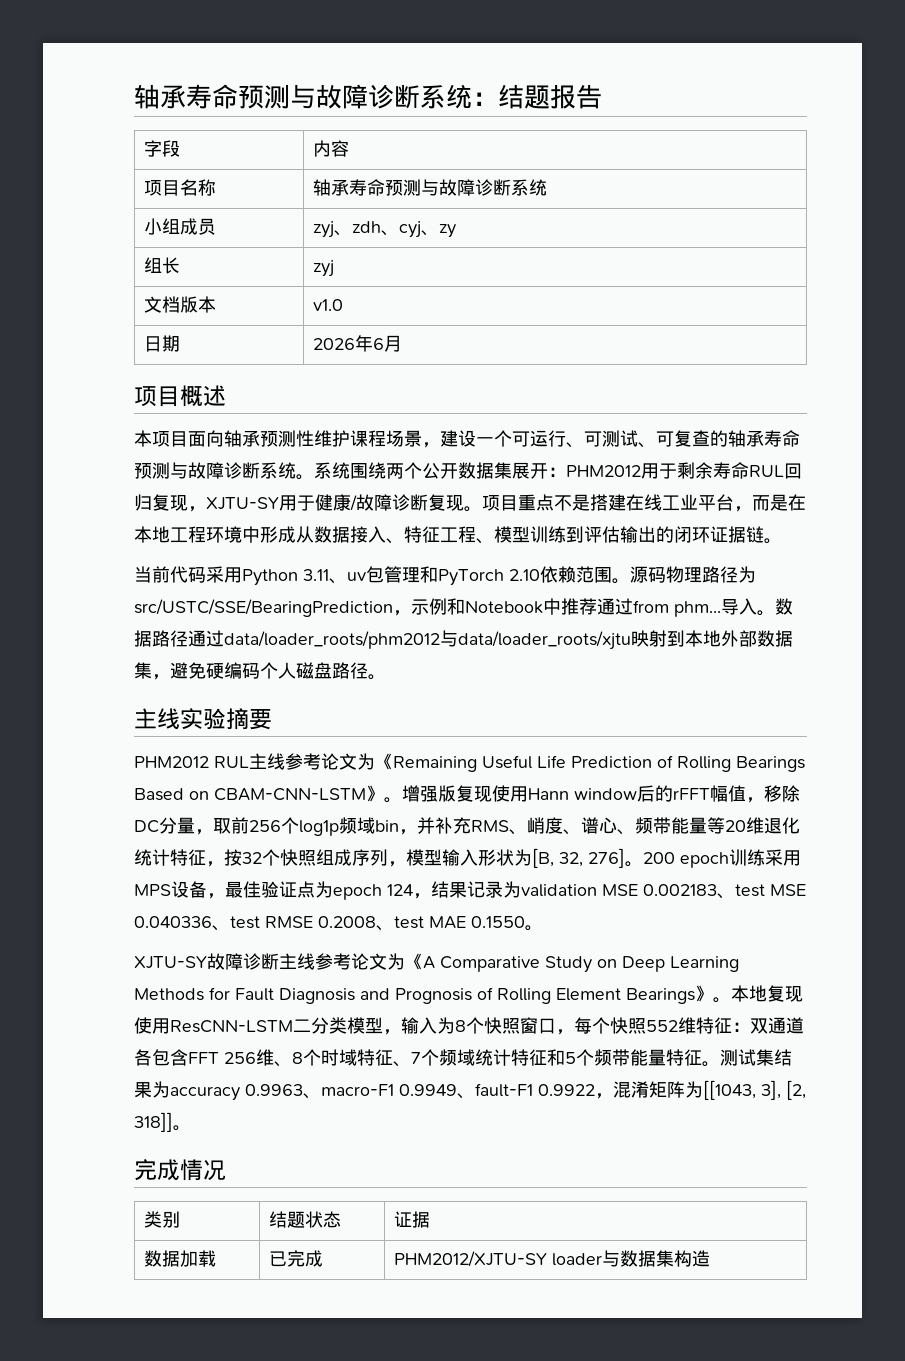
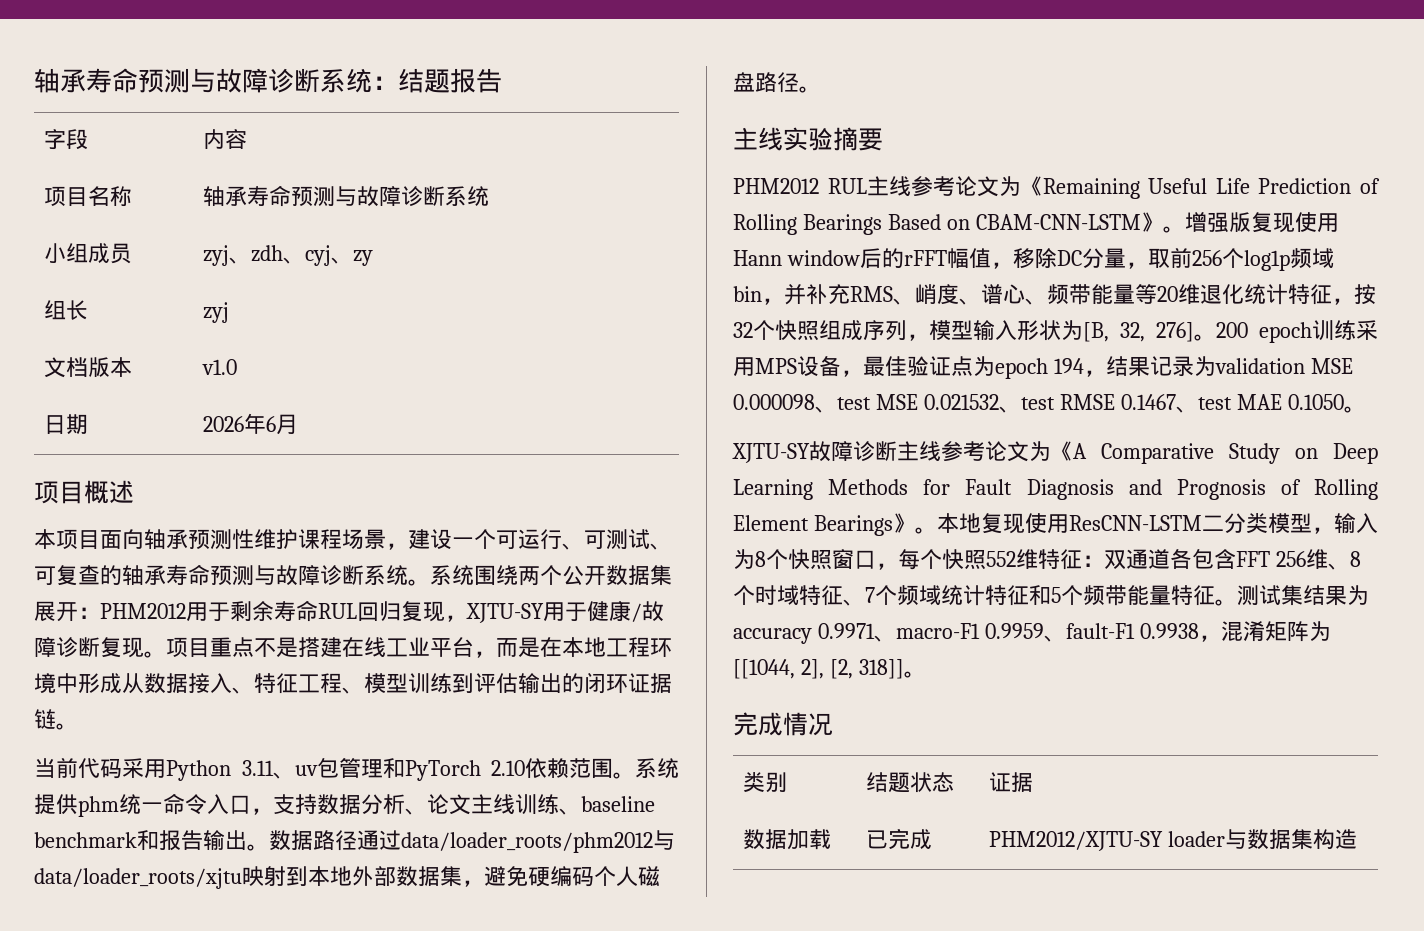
[630,566,756,583] [134,598,757,617] 源码物理路径为src/USTC/SSE/BearingPrediction，示例和Notebook中推荐通过from phm...导入 -> [635,758,679,778] [34,793,655,817] [34,830,247,851] 系统提供phm统一命令入口，支持数据分析、论文主线训练、baseline benchmark和报告输出
[387,884,413,896] 124 -> [1053,358,1084,374] 194
[643,884,717,896] 0.002183 -> [733,394,815,410] 0.000098
[134,916,212,928] 0.040336 -> [923,394,999,410] 0.021532
[318,916,376,928] 0.2008 -> [1120,394,1176,410] 0.1467
[471,916,525,928] 0.1550 -> [1287,394,1344,410] 0.1050
[245,1083,595,1099] 0.9963、macro-F1 0.9949、fault-F1 0.9922 -> [817,623,1199,642] 0.9971、macro-F1 0.9959、fault-F1 0.9938
[703,1080,781,1100] [[1043, 3], -> [733,659,824,679] [[1044, 2],

